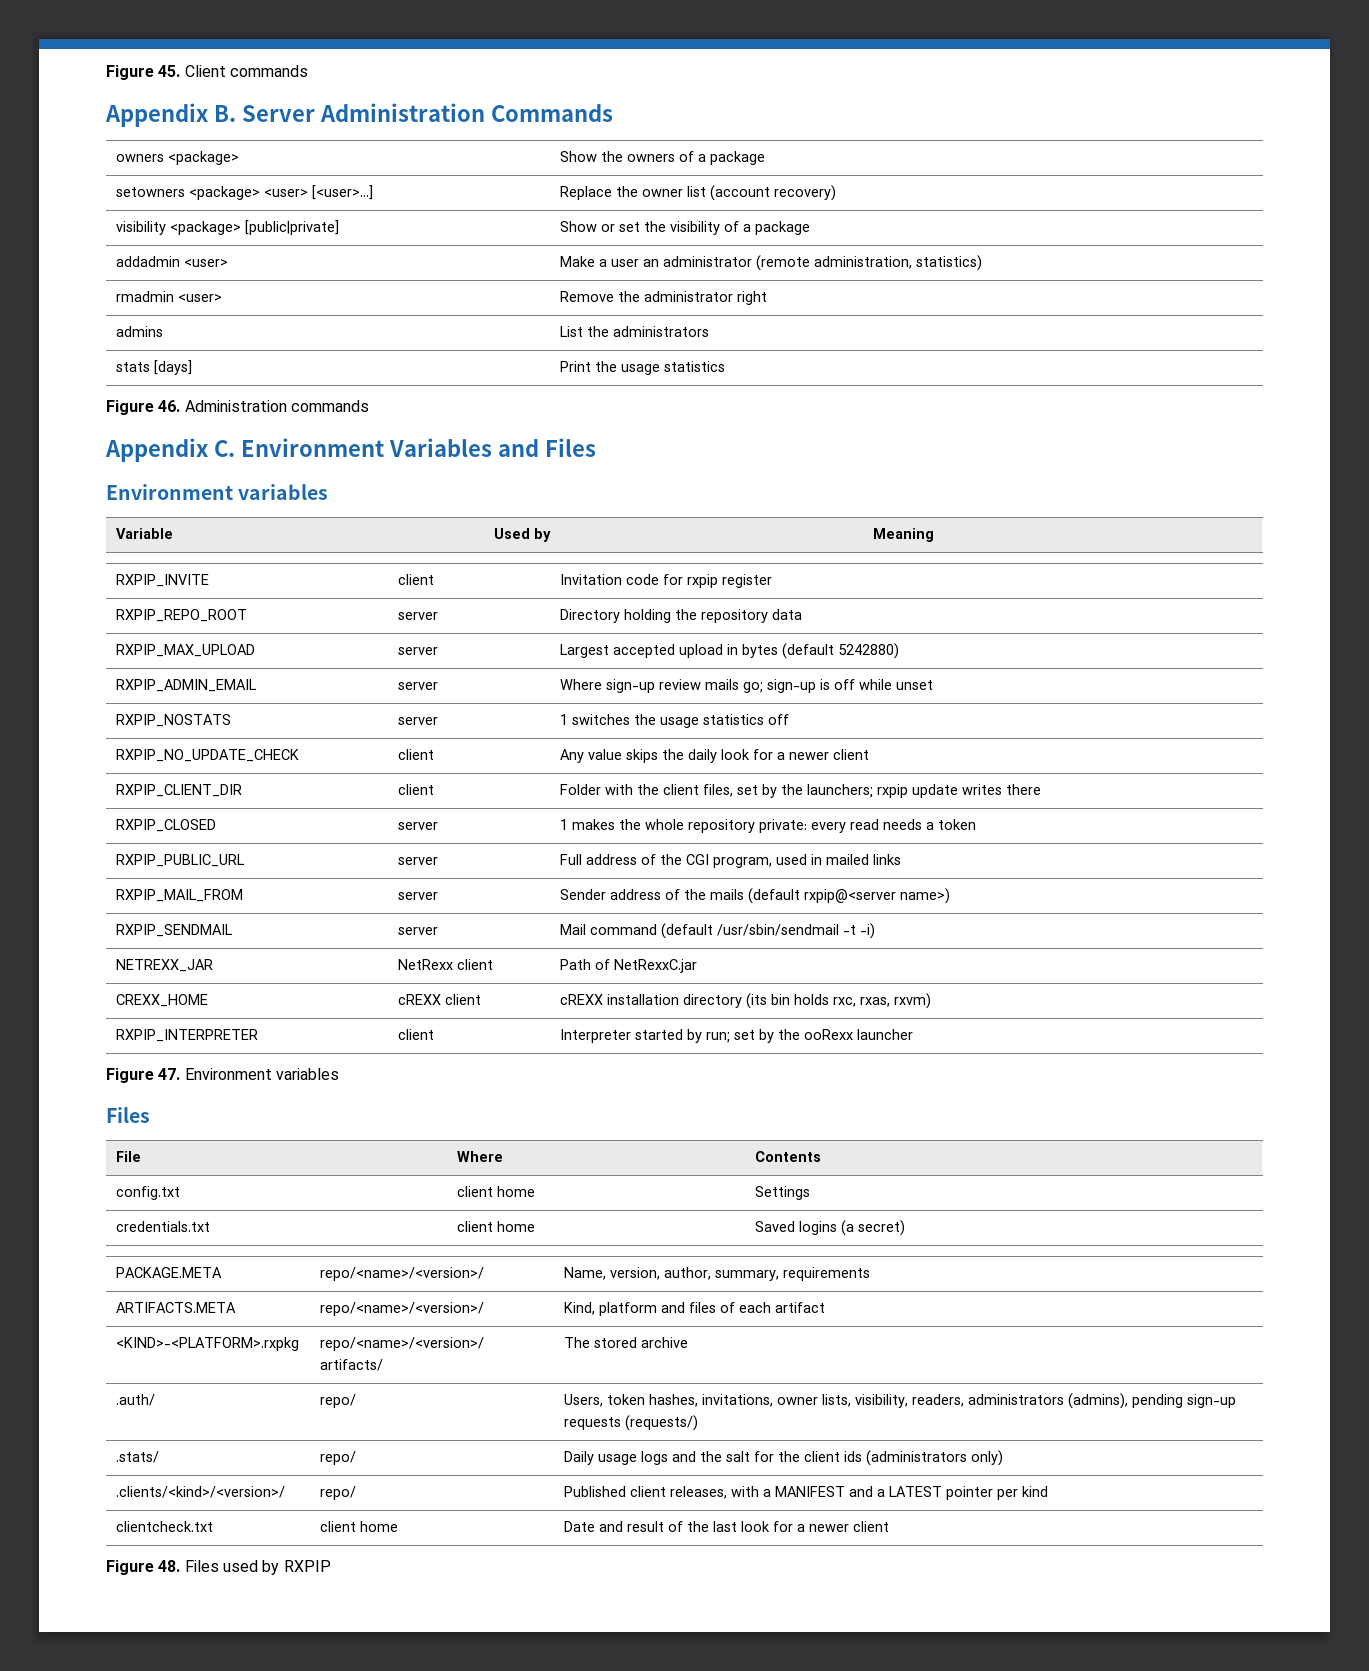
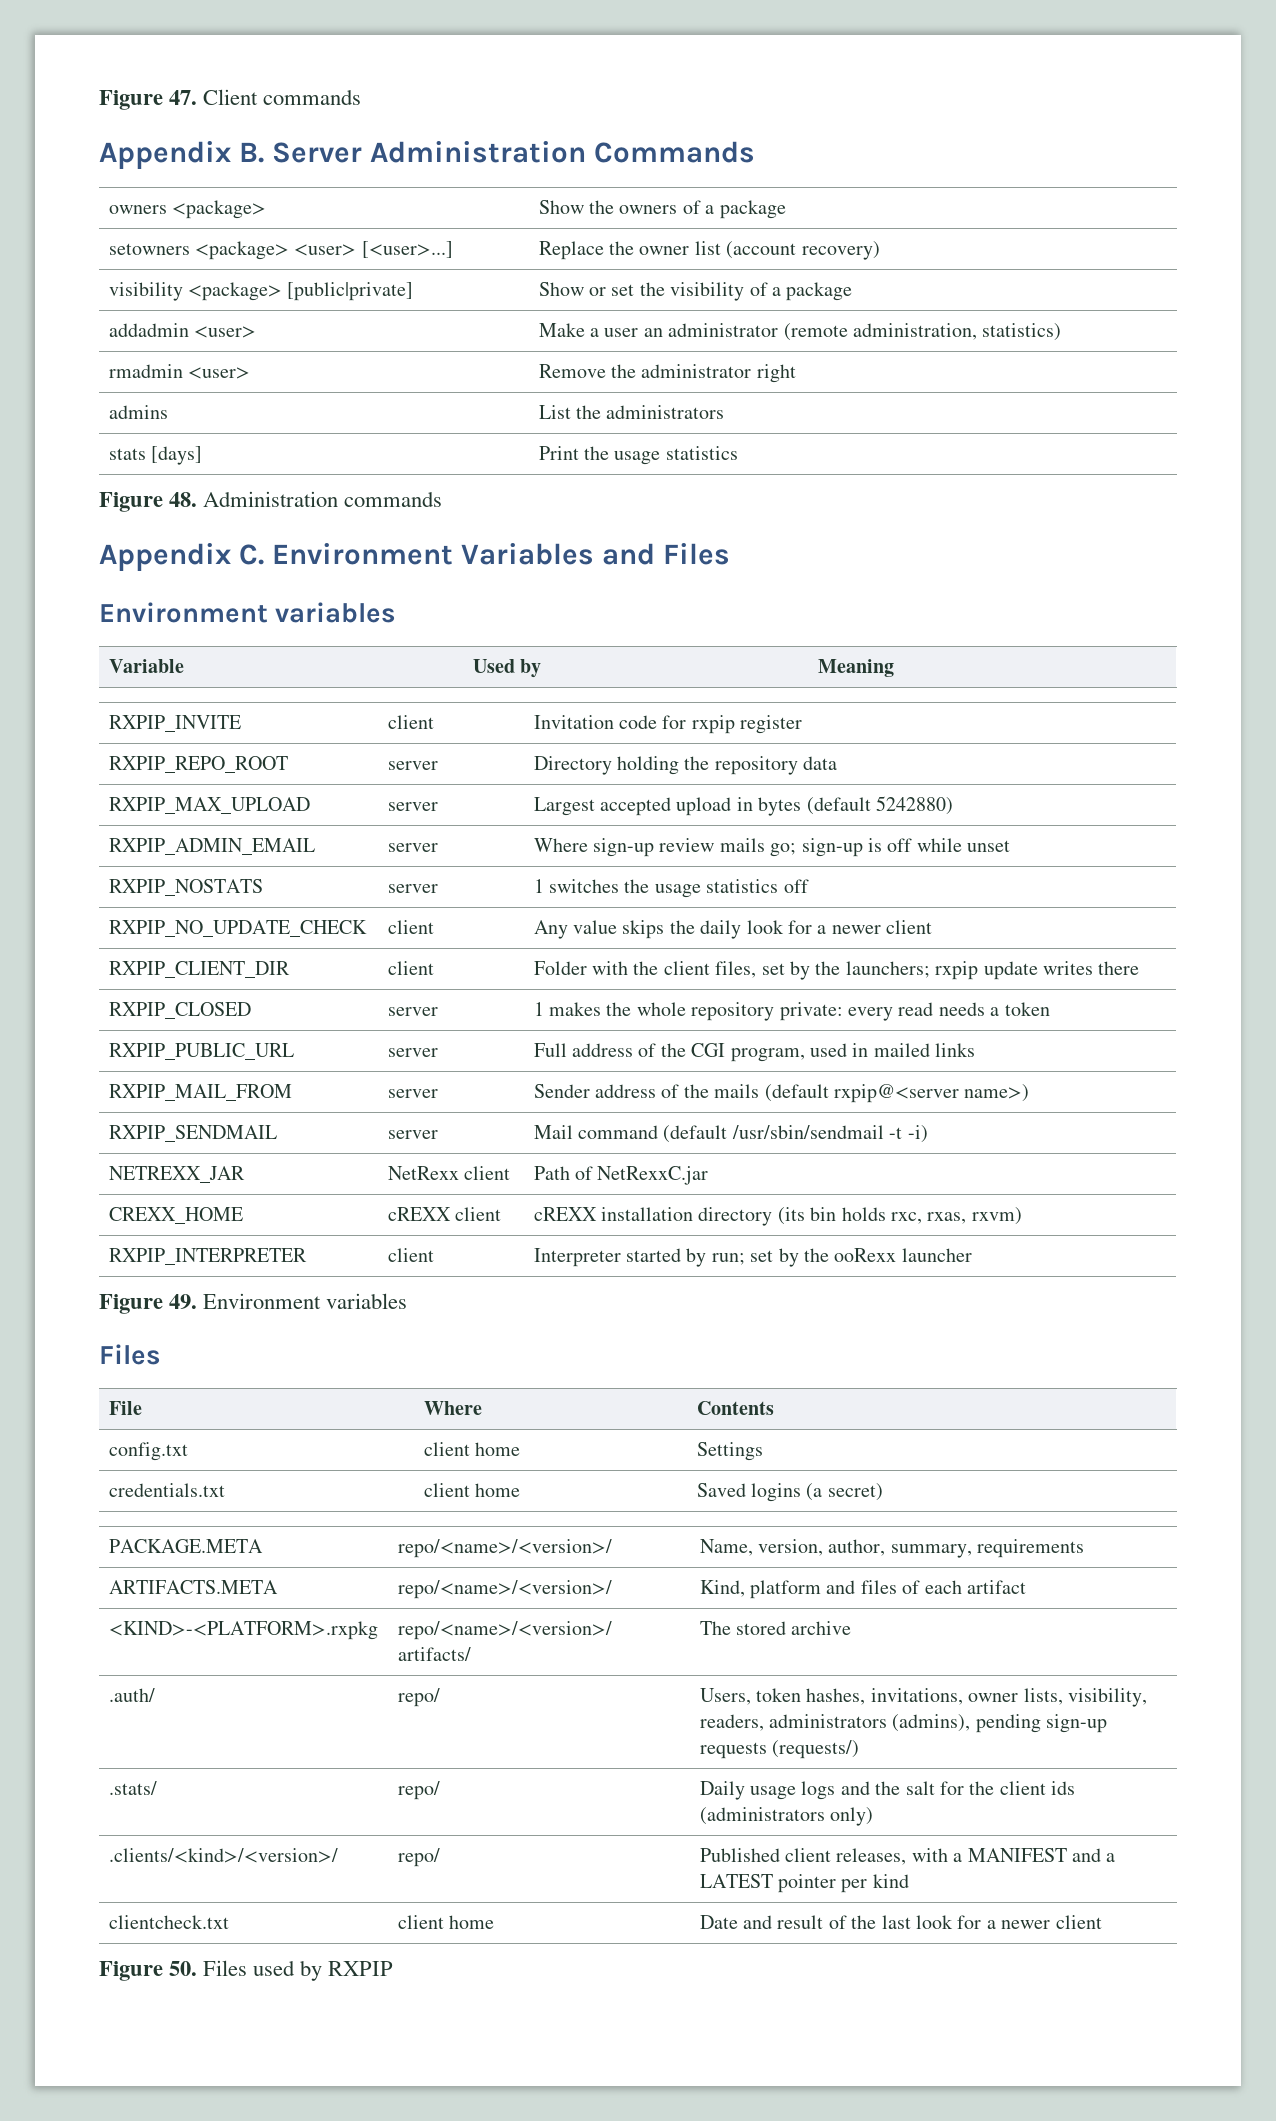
[106,65,181,80] Figure 45. -> [99,90,198,110] Figure 47.
[158,400,181,412] 46. -> [169,492,198,507] 48.
[158,1068,181,1080] 47. -> [169,1294,198,1309] 49.
[158,1560,181,1572] 48. -> [169,1961,198,1976] 50.

